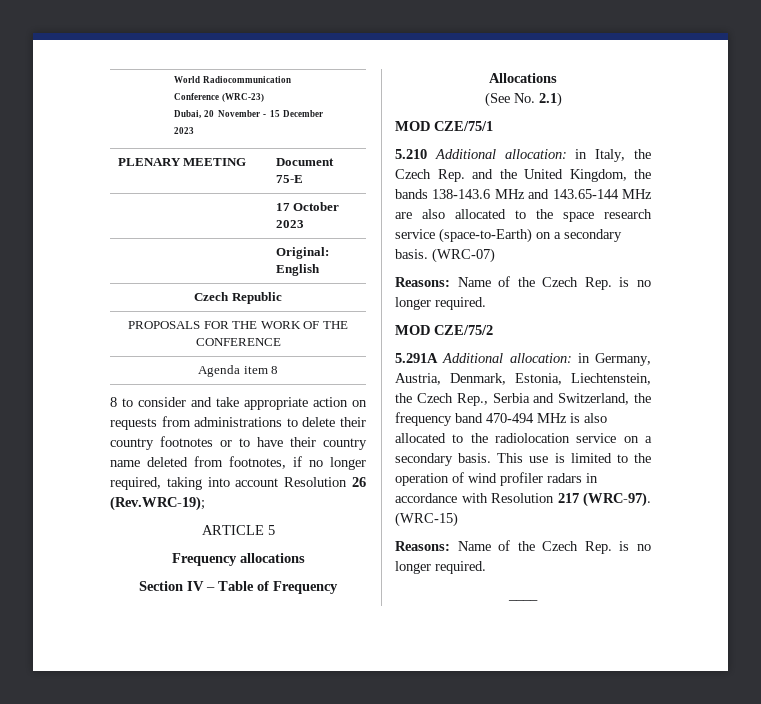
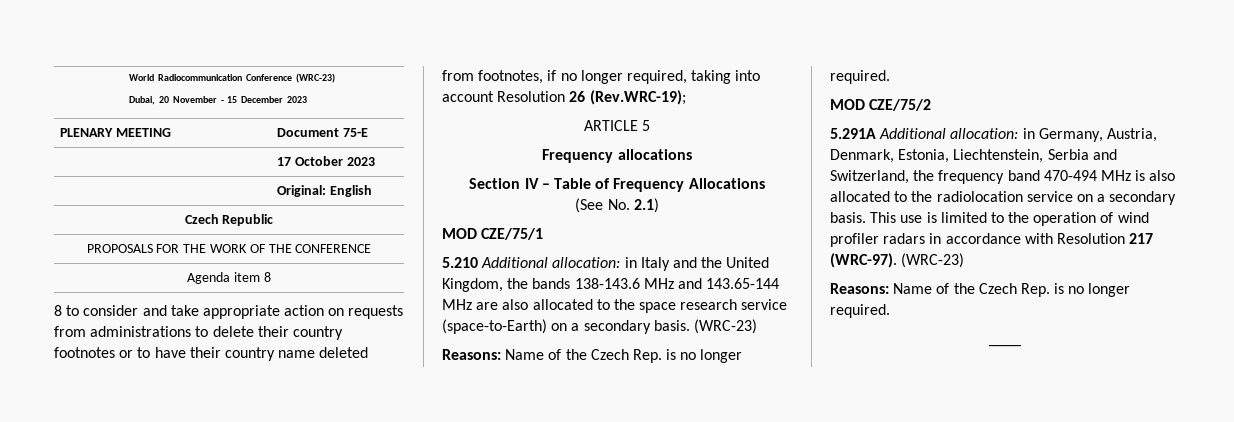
[595,149,651,162] [395,169,465,182] Italy, the Czech Rep. -> [640,257,670,271] Italy
[432,248,495,263] (WRC-07) -> [693,319,757,334] (WRC-23)
[395,393,488,406] the Czech Rep., -> (1044, 156) none
[395,512,458,527] (WRC-15) -> [901,253,965,268] (WRC-23)

